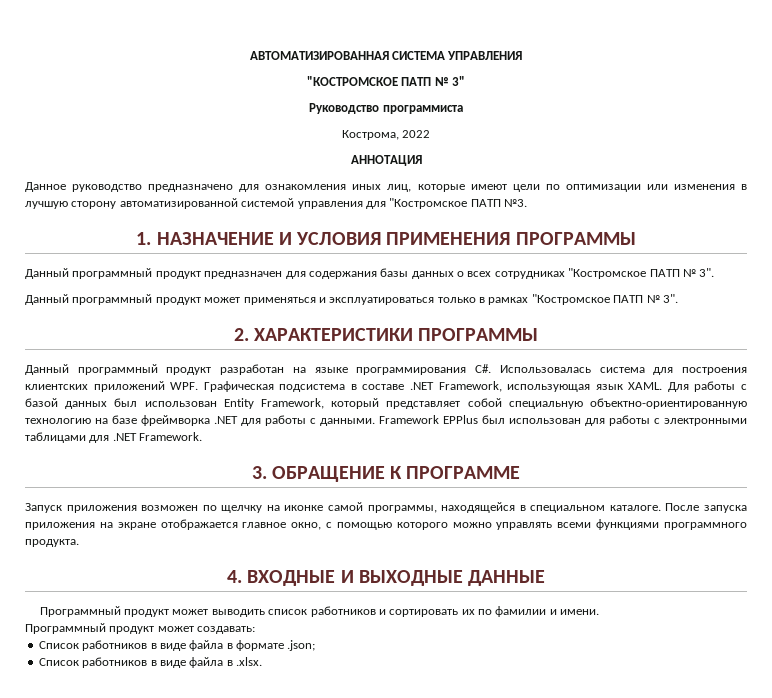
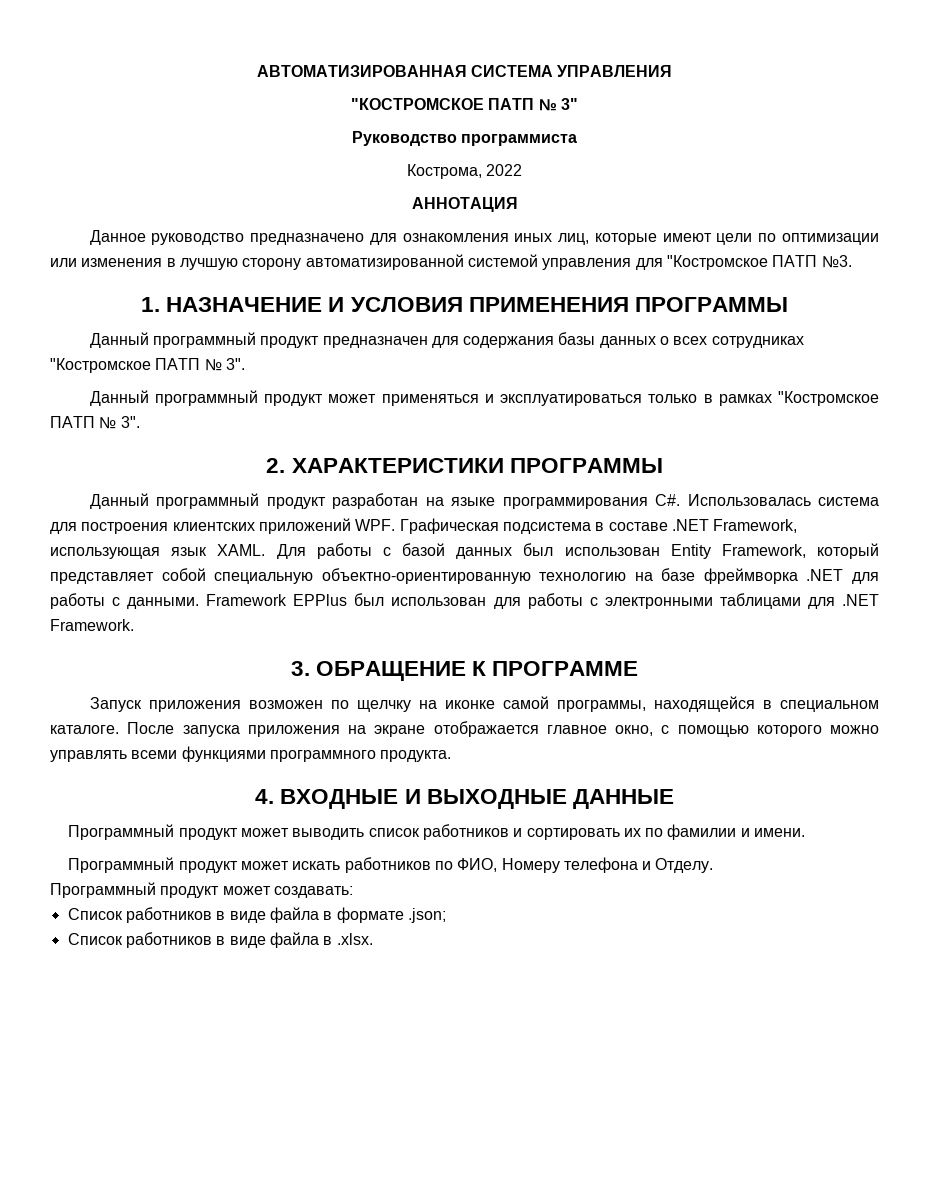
(600, 612) none -> [68,857,714,873] // Программный продукт может искать работников по ФИО, Номеру телефона и Отделу.

